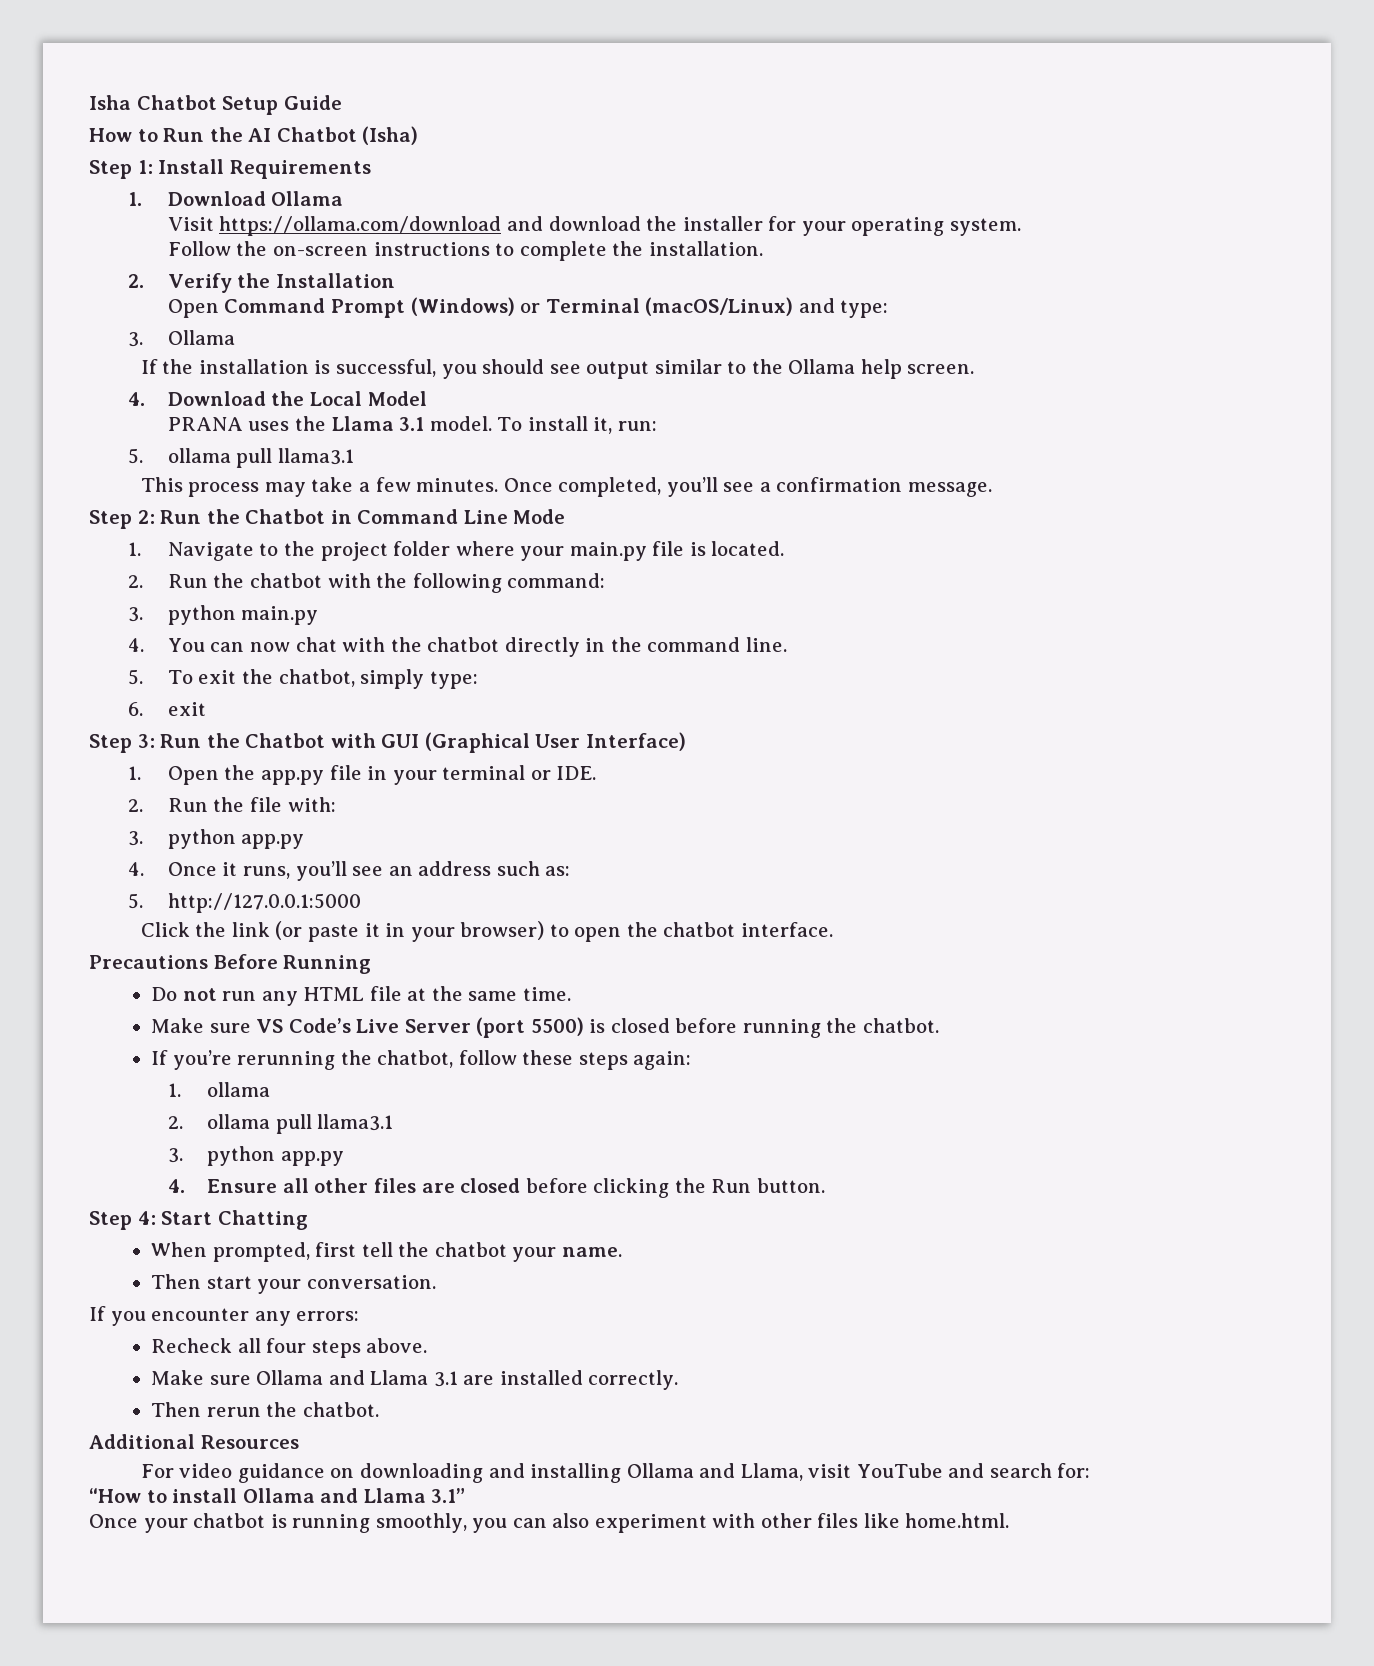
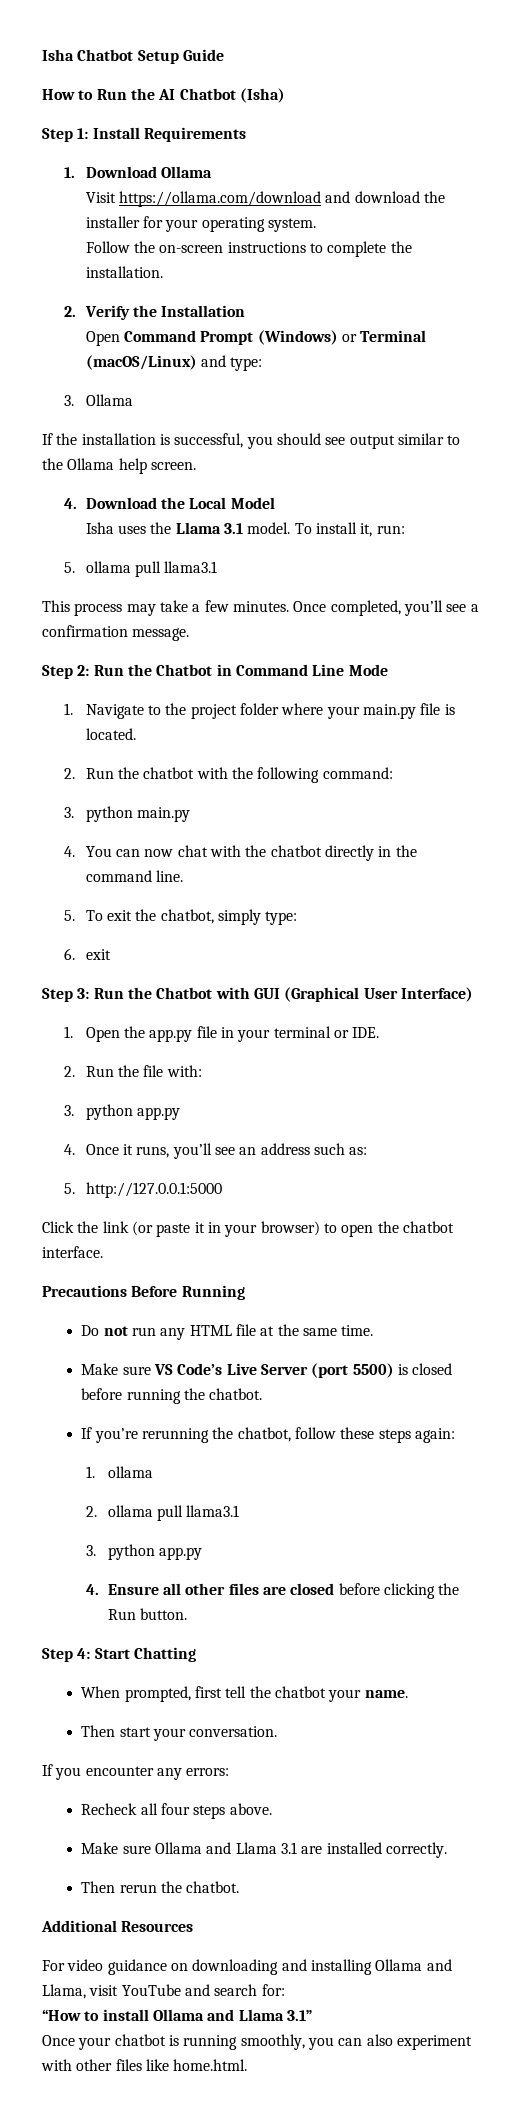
[167,417,243,431] PRANA -> [85,522,114,534] Isha

